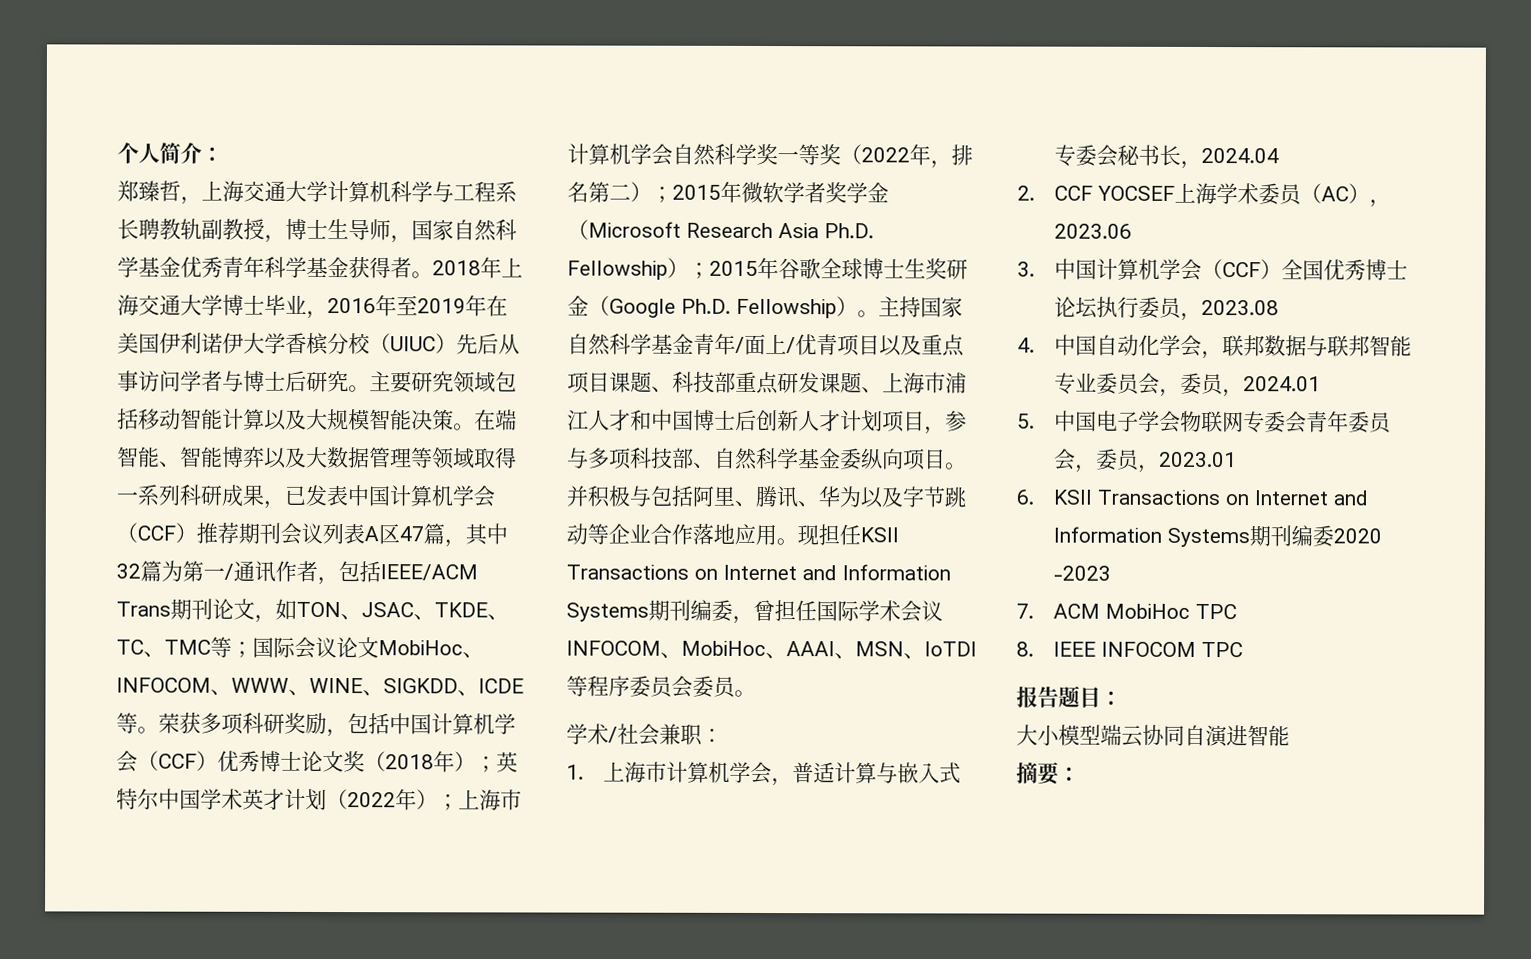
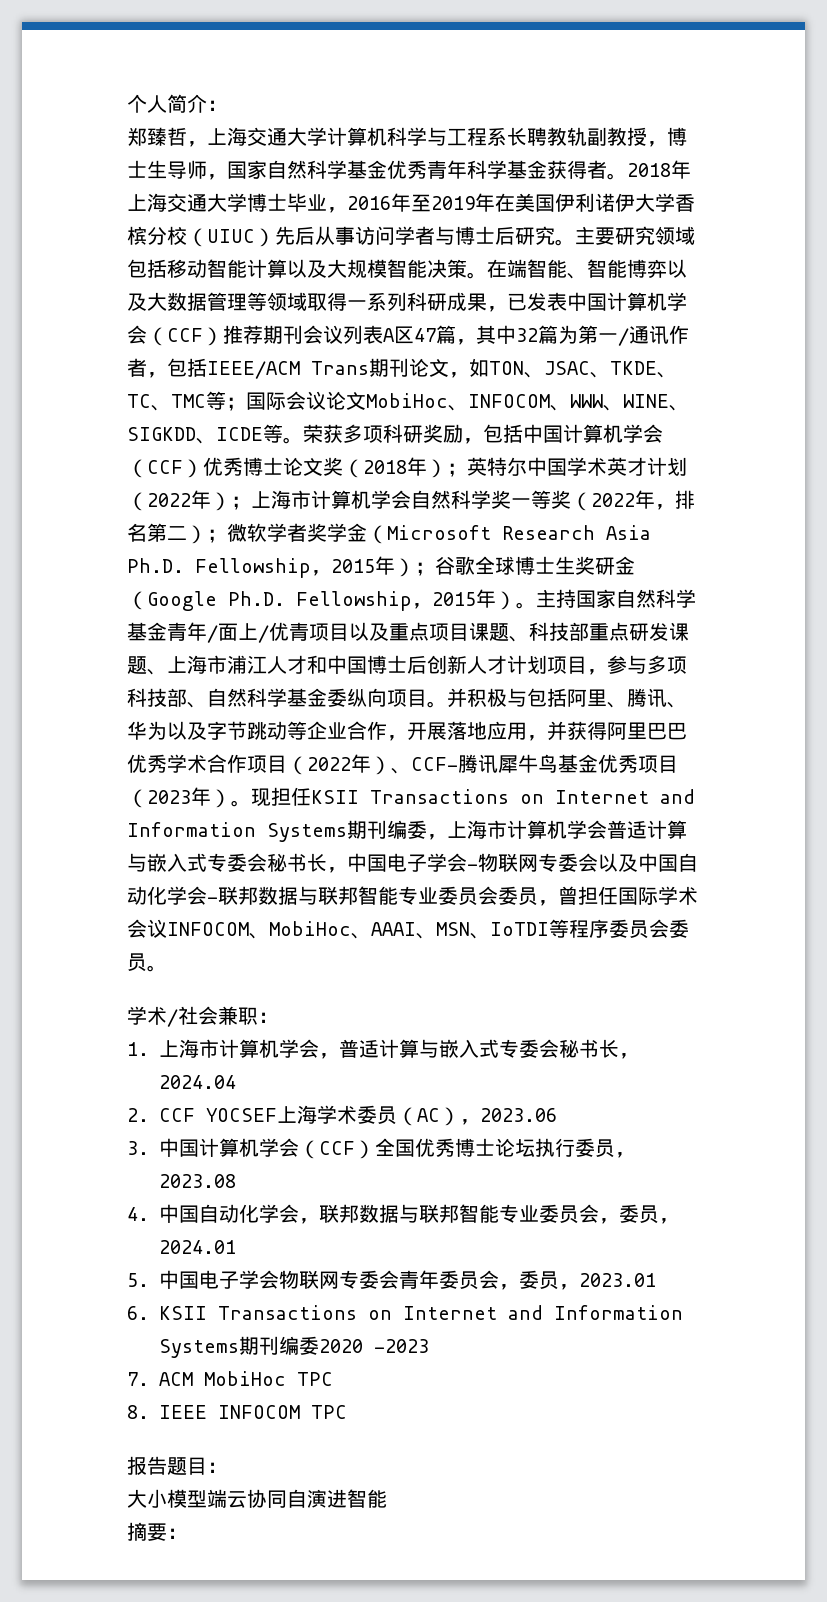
[672,181,742,203] 2015年 -> (227, 536) none
[667,257,779,280] ）；2015年 -> [311,556,435,577] ，2015年）；
(837, 308) none -> [412,589,496,609] ，2015年
(693, 534) none -> [387,722,447,741] ，开展
(777, 535) none -> [527,721,687,741] [127,754,678,775] [127,787,231,808] ，并获得阿里巴巴优秀学术合作项目（2022年）、CCF-腾讯犀牛鸟基金优秀项目（2023年）
(754, 619) none -> [447,820,687,839] [127,853,698,873] [127,886,558,906] 上海市计算机学会普适计算与嵌入式专委会秘书长，中国电子学会-物联网专委会以及中国自动化学会-联邦数据与联邦智能专业委员会委员，

